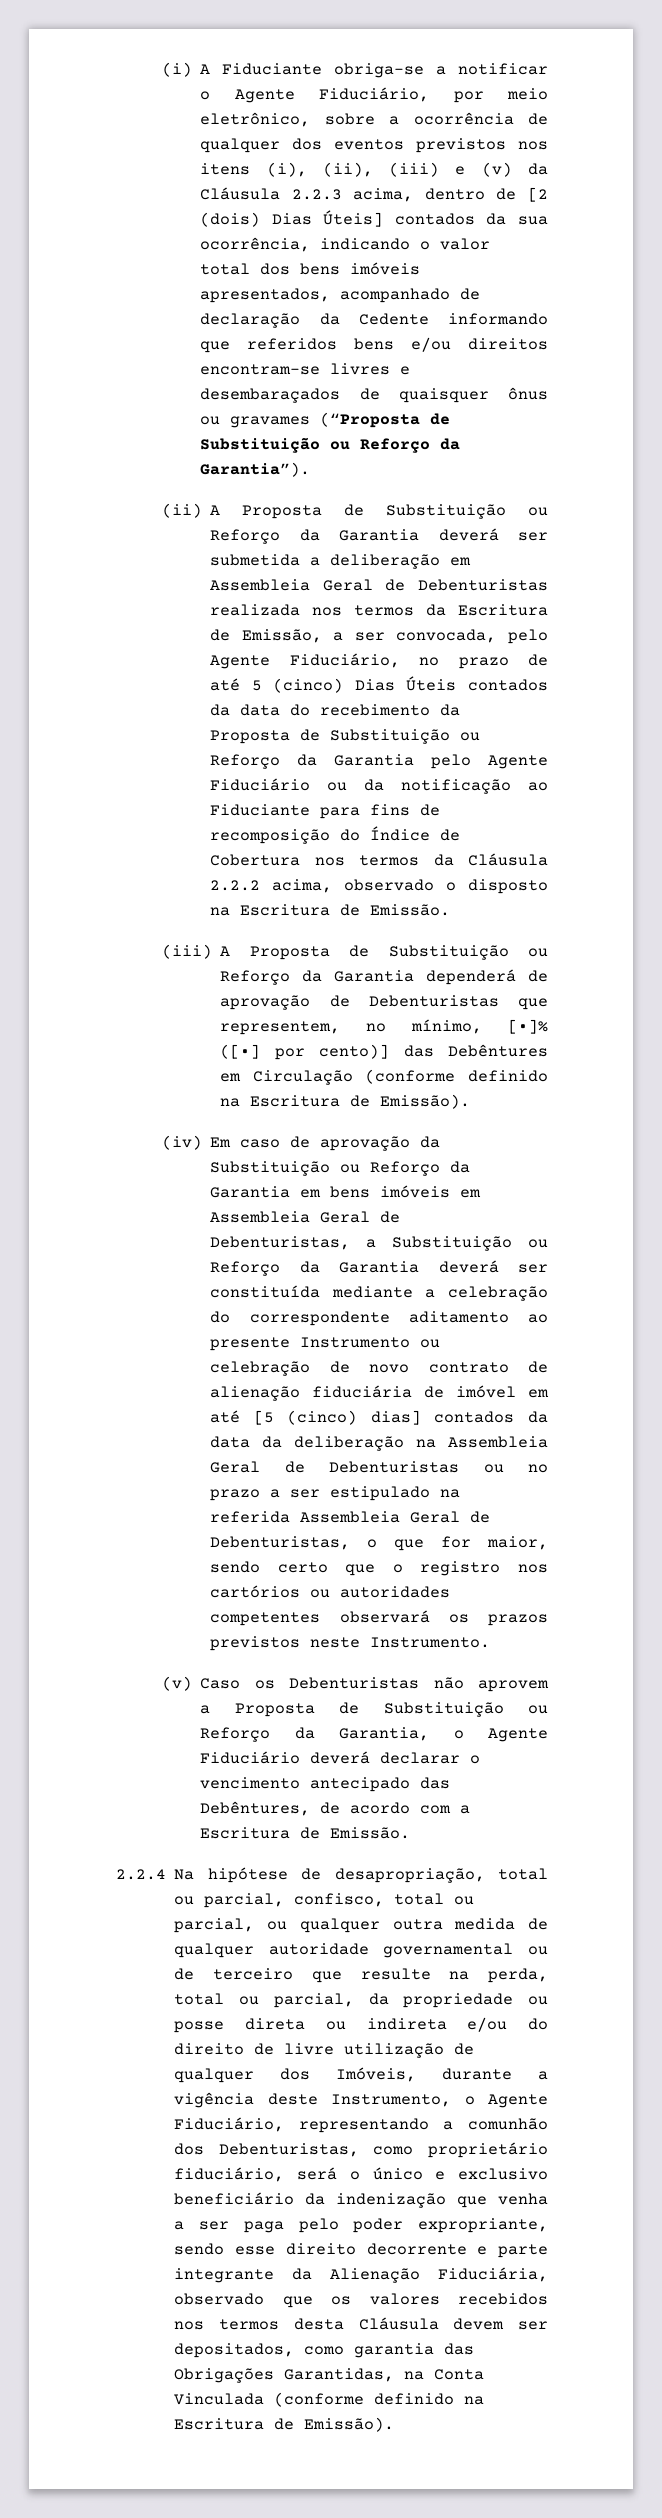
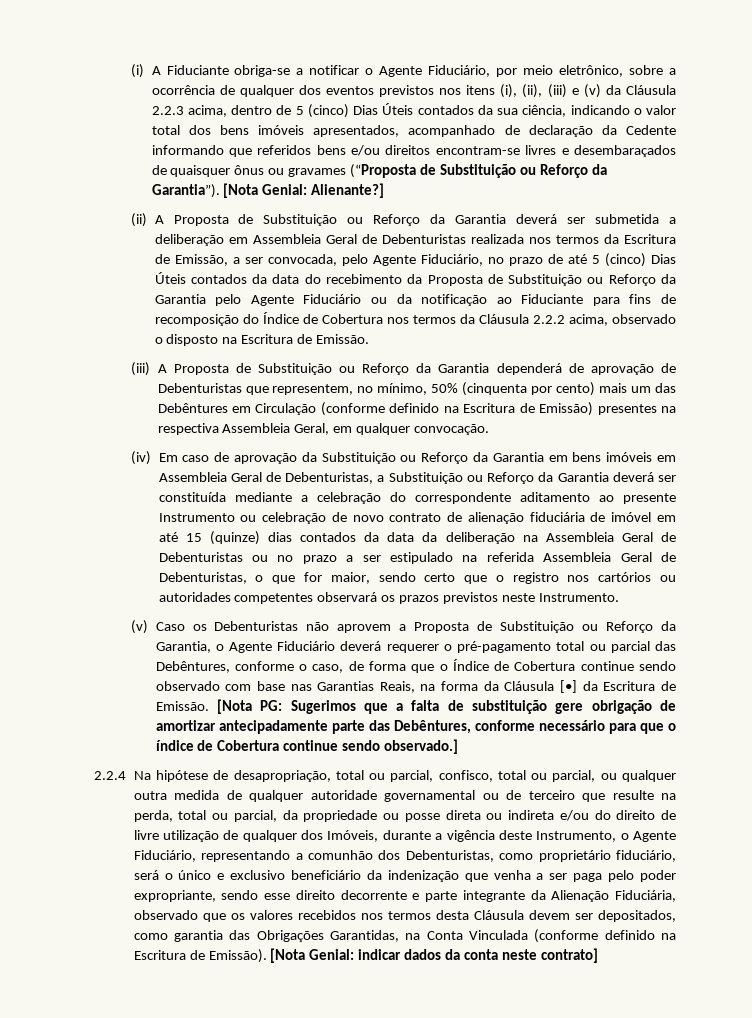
[527,187,548,202] [200,210,384,227] [2 (dois) Dias Úteis] -> [295,103,414,118] 5 (cinco) Dias Úteis
[200,237,311,252] ocorrência, -> [522,105,567,117] ciência,
(311, 469) none -> [223,183,385,198] [Nota Genial: Alienante?]
[508,1019,548,1034] [220,1044,390,1060] [•]% ([•] por cento)] -> [431,382,652,396] 50% (cinquenta por cento) mais um
[380,1094,471,1109] Emissão). -> [539,402,676,416] [157,423,490,435] Emissão) presentes na respectiva Assembleia Geral, em qualquer convocação.
[253,1410,421,1425] [5 (cinco) dias] -> [185,531,292,545] 15 (quinze) dias
[380,1752,481,1764] [200,1777,451,1792] [200,1801,471,1816] [200,1827,411,1839] declarar o vencimento antecipado das Debêntures, de acordo com a Escritura de Emissão. -> [386,641,676,653] [155,659,676,673] [155,680,676,693] [155,699,676,714] [155,720,676,734] [155,739,459,754] requerer o pré-pagamento total ou parcial das Debêntures, conforme o caso, de forma que o Índice de Cobertura continue sendo observado com base nas Garantias Reais, na forma da Cláusula [•] da Escritura de Emissão. [Nota PG: Sugerimos que a falta de substituição gere obrigação de amortizar antecipadamente parte das Debêntures, conforme necessário para que o índice de Cobertura continue sendo observado.]
(395, 2424) none -> [270,948,598,963] [Nota Genial: indicar dados da conta neste contrato]

